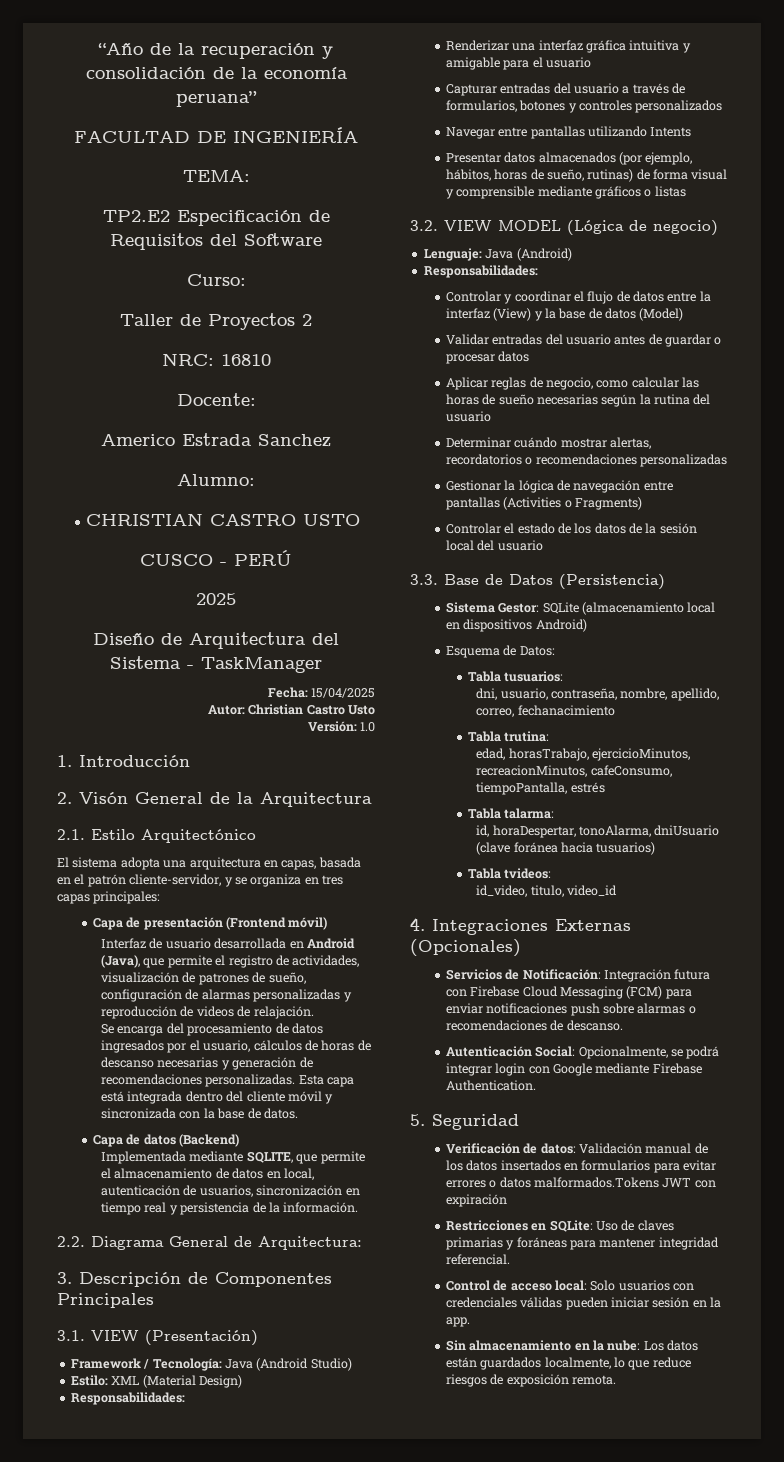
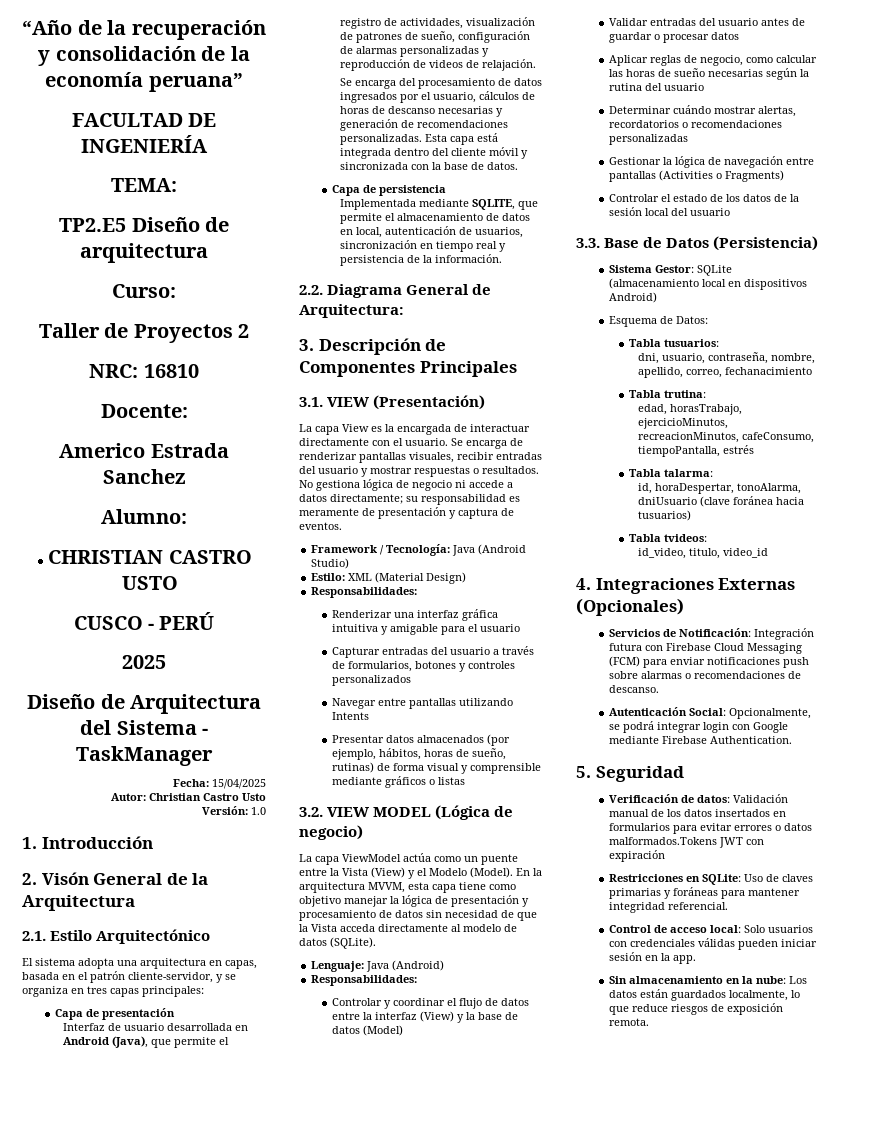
[102,210,330,226] [110,233,322,250] TP2.E2 Especificación de Requisitos del Software -> [59,217,229,232] [80,243,208,263] TP2.E5 Diseño de arquitectura
[225,917,328,930] (Frontend móvil) -> (175, 1014) none
[143,1134,239,1147] datos (Backend) -> [378,185,446,196] persistencia
(258, 1338) none -> [299,424,530,435] [299,438,523,449] [299,452,542,463] [299,466,539,477] [299,479,513,491] [299,494,520,505] [299,507,514,519] [299,522,342,530] // La capa View es la encargada de interactuar directamente con el usuario. Se encarga de renderizar pantallas visuales, recibir entradas del usuario y mostrar respuestas o resultados. No gestiona lógica de negocio ni accede a datos directamente; su responsabilidad es meramente de presentación y captura de eventos.
(718, 228) none -> [299,853,518,865] [299,867,542,879] [299,882,516,893] [299,895,529,907] [299,910,537,921] [299,924,517,932] [299,937,376,949] // La capa ViewModel actúa como un puente entre la Vista (View) y el Modelo (Model). En la arquitectura MVVM, esta capa tiene como objetivo manejar la lógica de presentación y procesamiento de datos sin necesidad de que la Vista acceda directamente al modelo de datos (SQLite).

